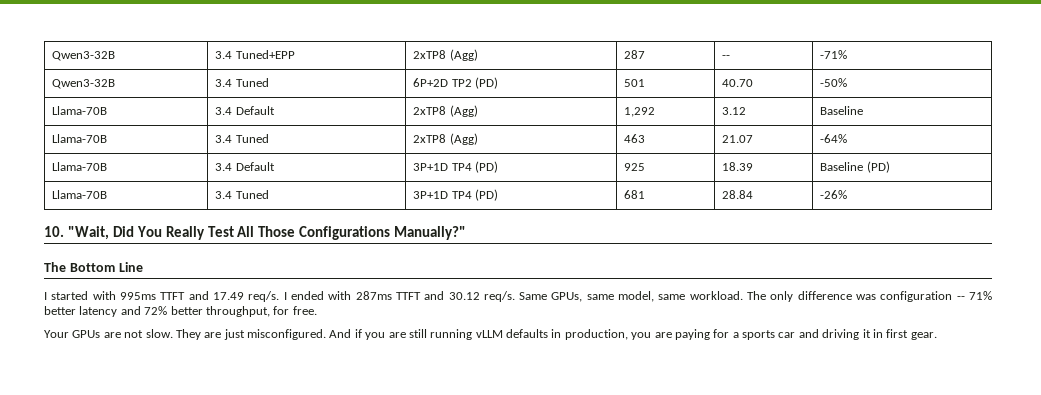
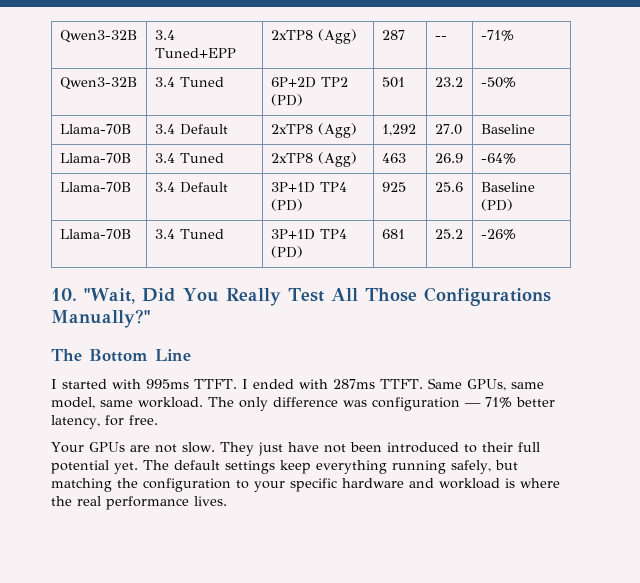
[722,79,754,87] 40.70 -> [434,77,463,87] 23.2
[722,107,747,115] 3.12 -> [434,124,462,135] 27.0
[722,135,754,143] 21.07 -> [434,153,463,163] 26.9
[722,162,754,171] 18.39 -> [434,182,463,192] 25.6
[722,190,754,199] 28.84 -> [434,229,463,239] 25.2
[160,291,515,302] TTFT and 17.49 req/s. I ended with 287ms TTFT and 30.12 req/s. -> [194,379,423,389] TTFT. I ended with 287ms TTFT.
[956,296,965,300] -- -> [465,403,481,407] —
[79,306,270,317] latency and 72% better throughput, -> [51,415,100,429] latency,
[204,329,937,340] are just misconfigured. And if you are still running vLLM defaults in production, you are paying for a sports car and driving it in first gear. -> [257,442,540,456] [51,460,518,474] [51,478,560,492] [51,496,227,510] just have not been introduced to their full potential yet. The default settings keep everything running safely, but matching the configuration to your specific hardware and workload is where the real performance lives.

